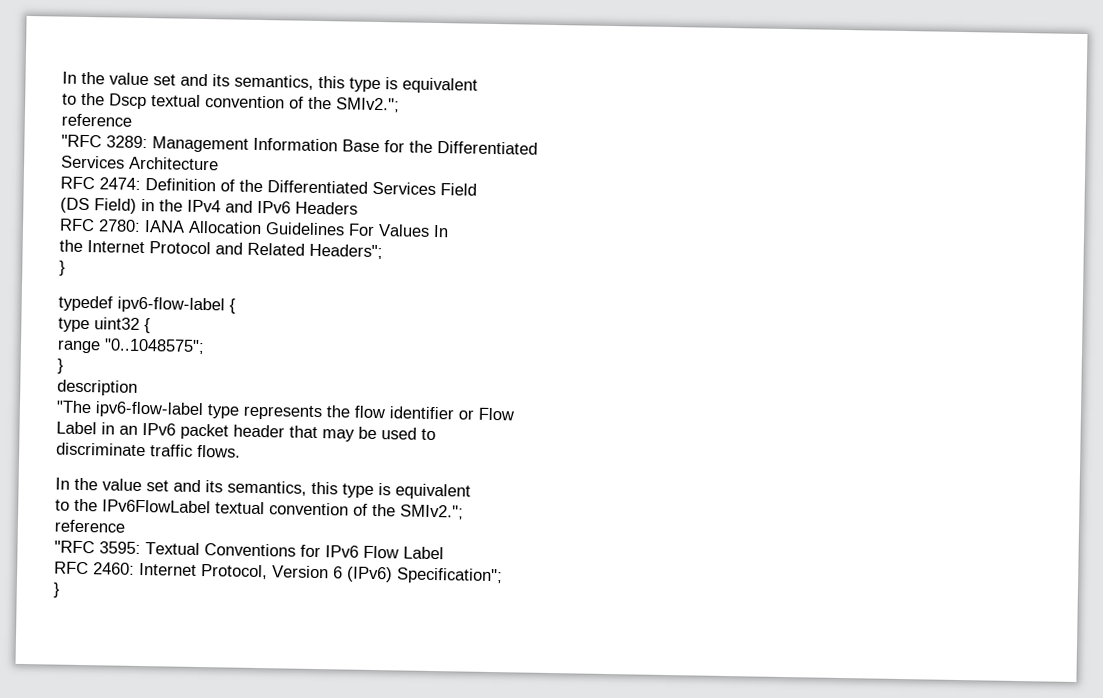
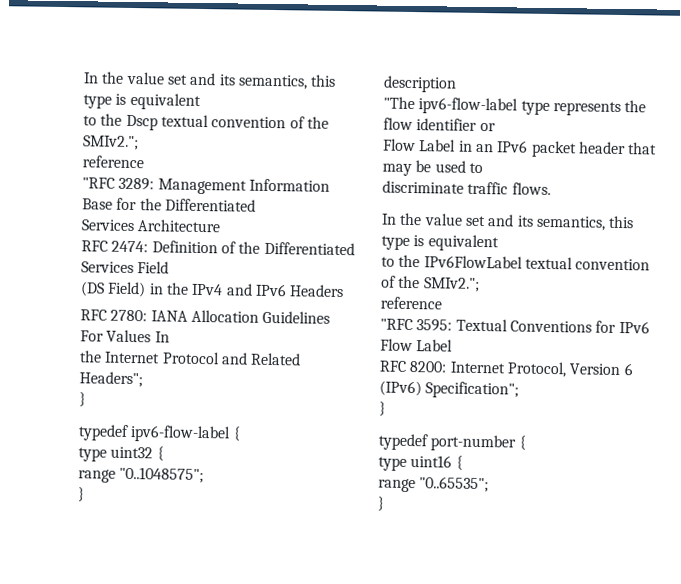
[478,407,514,421] Flow // -> [383,138,416,152] // Flow
[93,562,135,575] 2460: -> [409,361,448,373] 8200:
(60, 590) none -> [378,433,526,452] [378,455,463,471] [378,476,490,493] [377,496,385,511] // typedef port-number { // type uint16 { // range "0..65535"; // }

